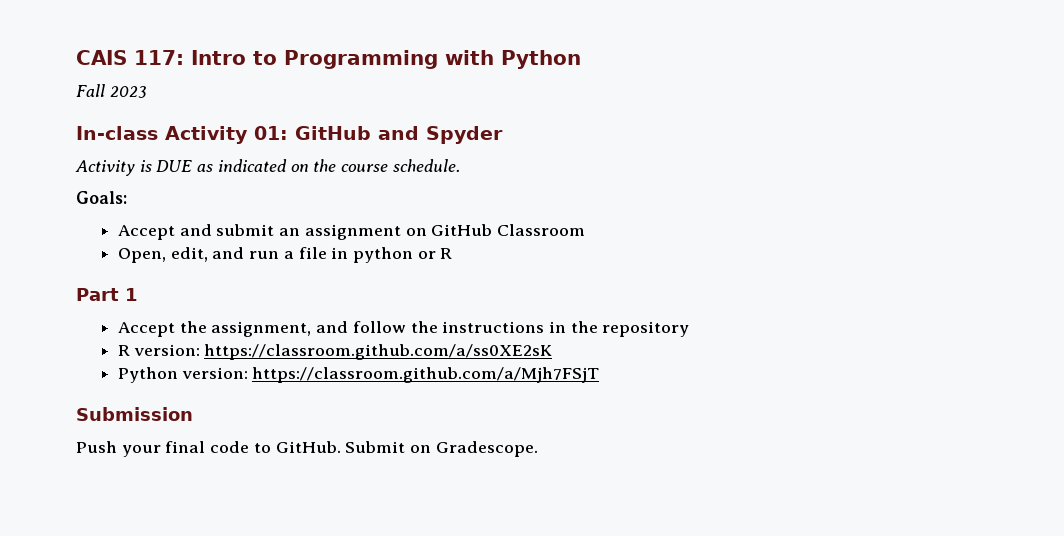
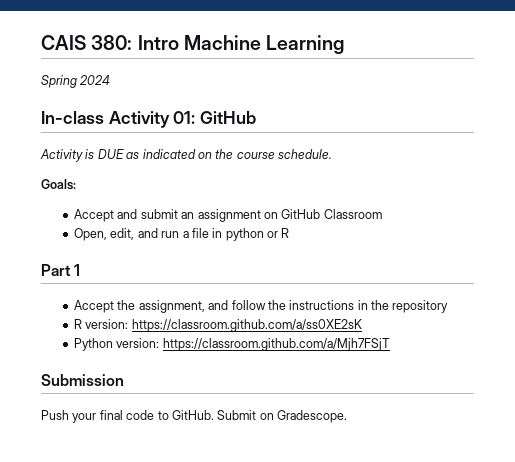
[134,50,581,69] [76,84,147,98] 117: Intro to Programming with Python // Fall 2023 -> [91,35,345,54] [41,75,111,88] 380: Intro Machine Learning // Spring 2024
[378,126,503,144] and Spyder -> (257, 117) none

